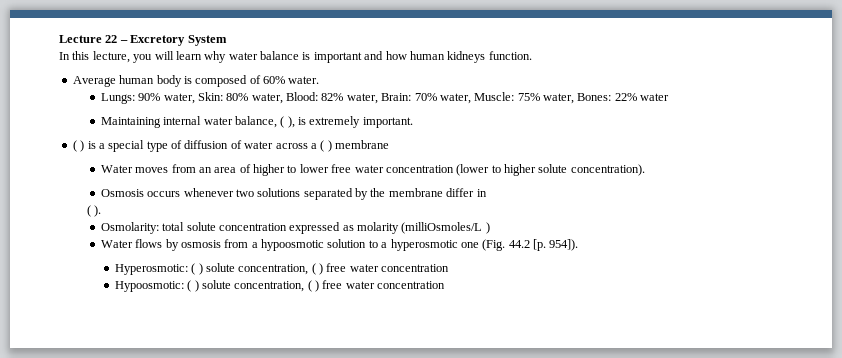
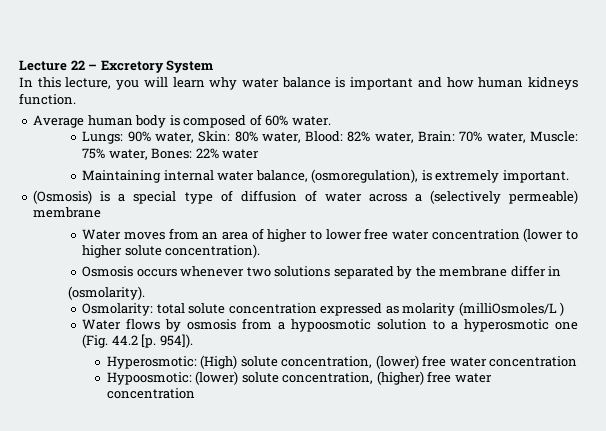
[280,116,295,128] ( ), -> [311,169,419,183] (osmoregulation),
[72,140,85,152] ( ) -> [33,190,93,204] (Osmosis)
[320,140,332,152] ( ) -> [429,190,578,204] (selectively permeable)
[87,205,102,217] ( ). -> [68,286,146,300] (osmolarity).
[191,263,450,275] [114,280,320,292] ( ) solute concentration, ( ) free water concentration // Hypoosmotic: ( ) solute concentration, ( ) -> [200,355,578,369] [106,371,424,385] (High) solute concentration, (lower) free water concentration // Hypoosmotic: (lower) solute concentration, (higher)

